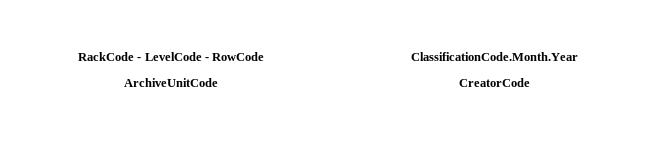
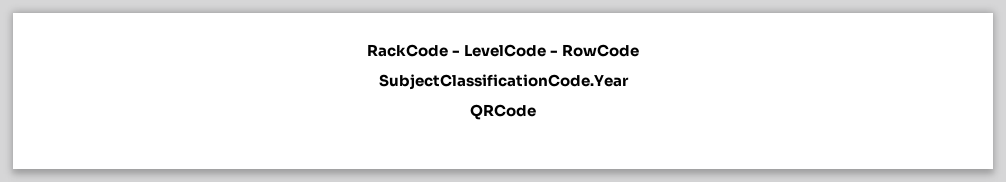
[124,78,218,87] [410,52,578,61] [458,78,530,87] ArchiveUnitCode // ClassificationCode.Month.Year // CreatorCode -> [378,74,629,90] [470,104,536,120] SubjectClassificationCode.Year // QRCode

